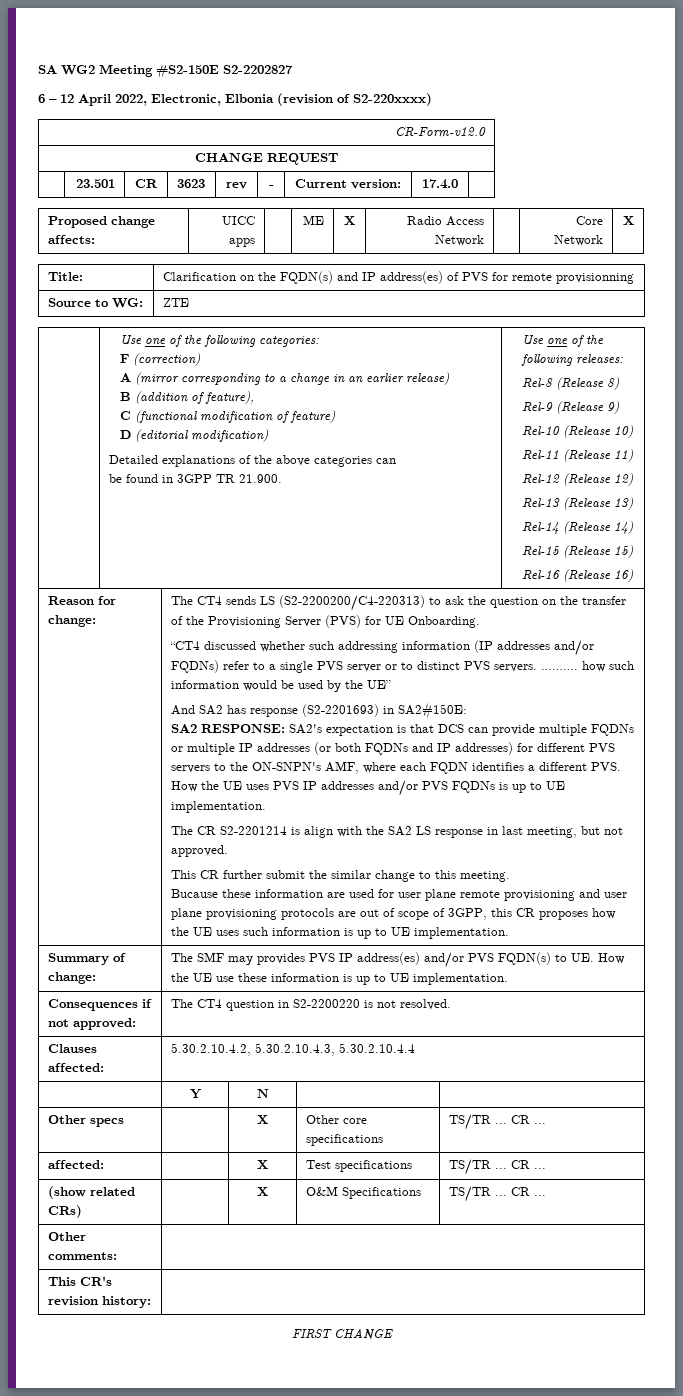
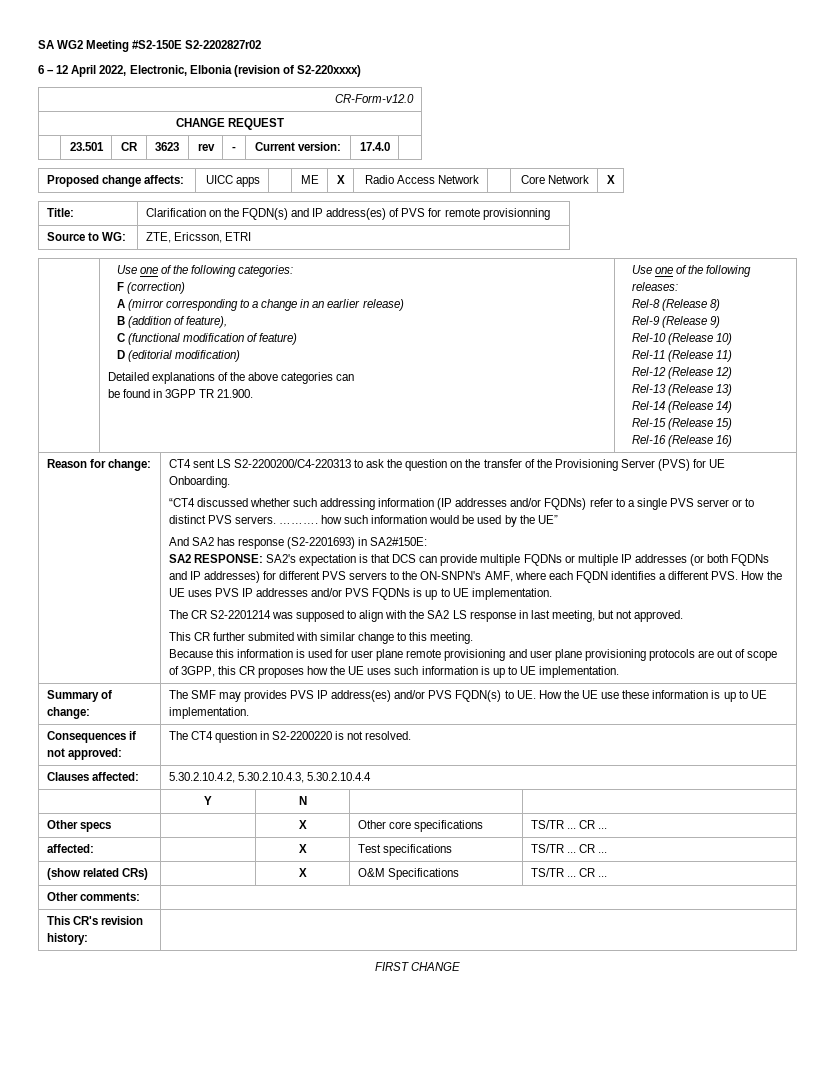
[223,65,293,74] S2-2202827 -> [185,40,262,49] S2-2202827r02
[162,298,189,307] ZTE -> [145,232,251,243] ZTE, Ericsson, ETRI
[170,595,425,611] The CT4 sends LS (S2-2200200/C4-220313) -> [168,459,351,468] CT4 sent LS S2-2200200/C4-220313
[290,827,300,835] is -> [271,610,357,622] was supposed to
[265,870,327,879] submit the -> [247,632,317,641] submited with
[170,889,345,898] Bucause these information are -> [168,649,305,658] Because this information is

